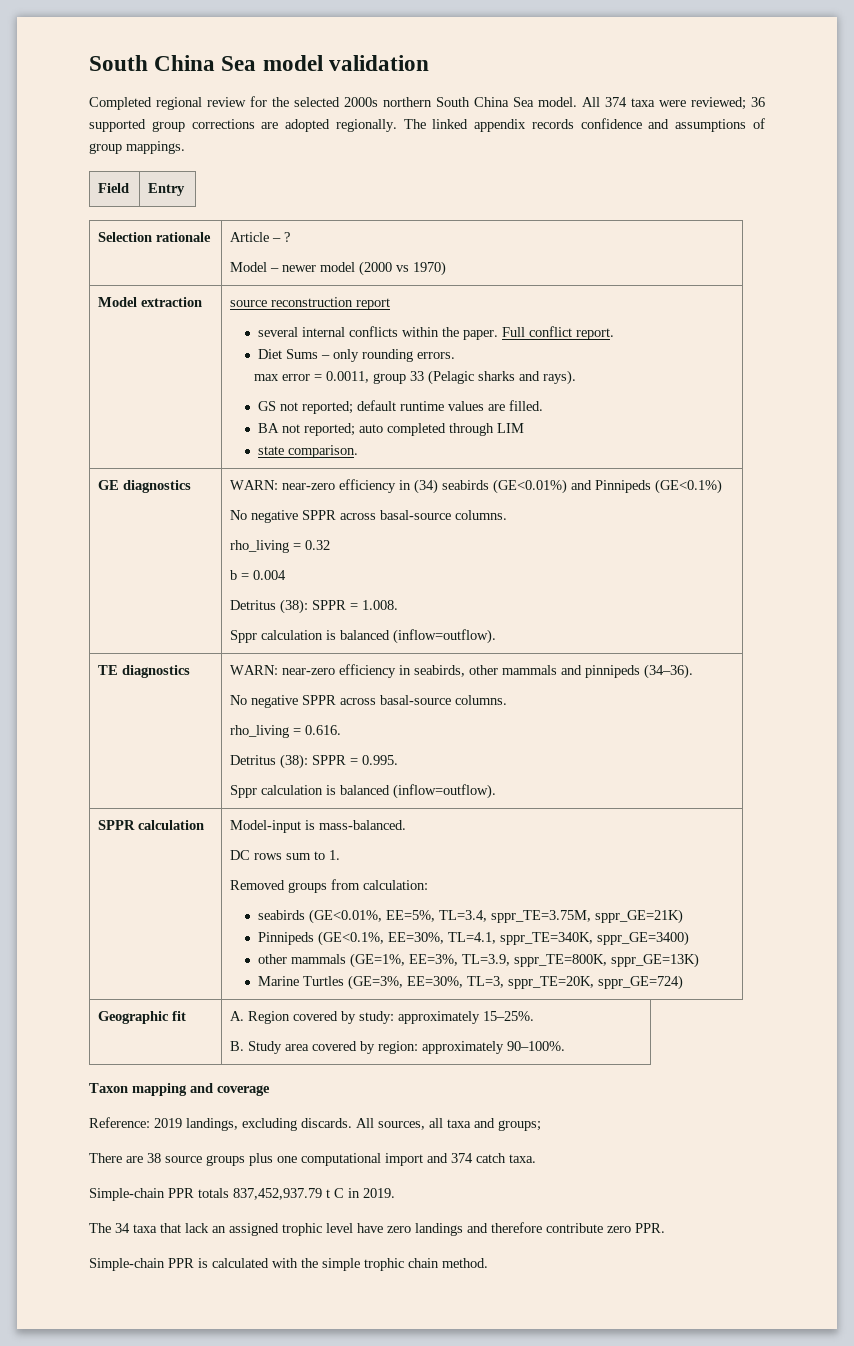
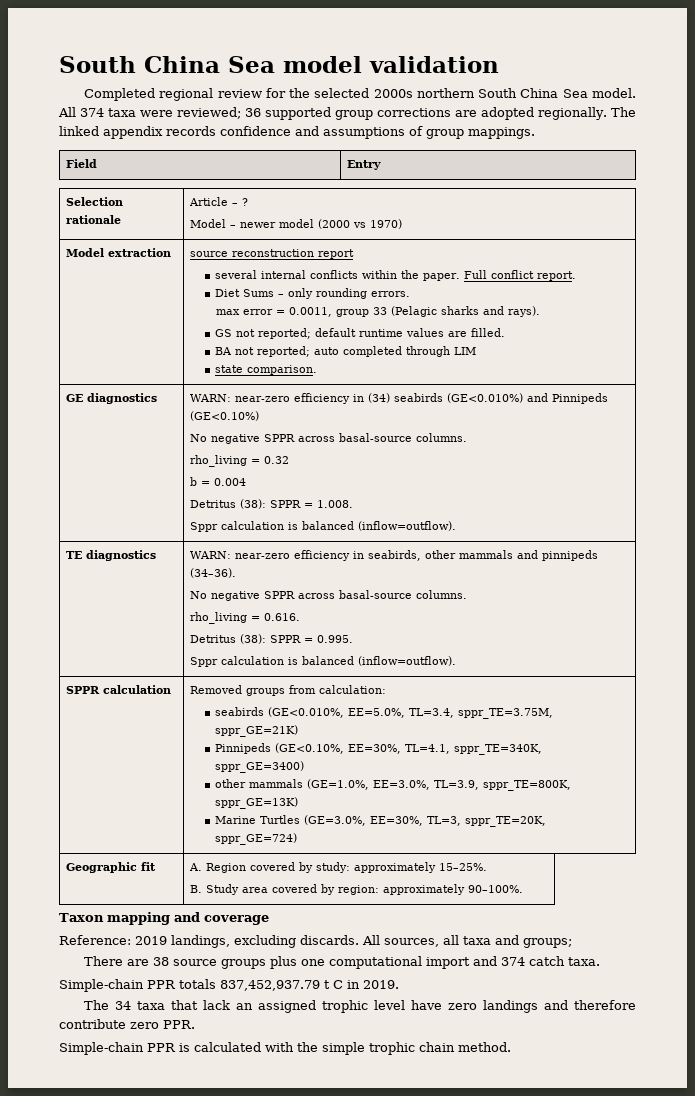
[493,479,568,494] (GE<0.01%) -> [447,393,524,403] (GE<0.010%)
[655,479,723,494] (GE<0.1%) -> [190,411,260,421] (GE<0.10%)
[230,820,407,833] [230,850,341,860] Model-input is mass-balanced. // DC rows sum to 1. // -> (172, 689) none
[309,909,436,924] (GE<0.01%, EE=5%, -> [268,707,406,718] (GE<0.010%, EE=5.0%,
[318,931,385,946] (GE<0.1%, -> [275,743,345,754] (GE<0.10%,
[350,953,459,968] (GE=1%, EE=3%, -> [307,779,431,790] (GE=1.0%, EE=3.0%,
[348,975,404,990] (GE=3%, -> [304,815,367,826] (GE=3.0%,

